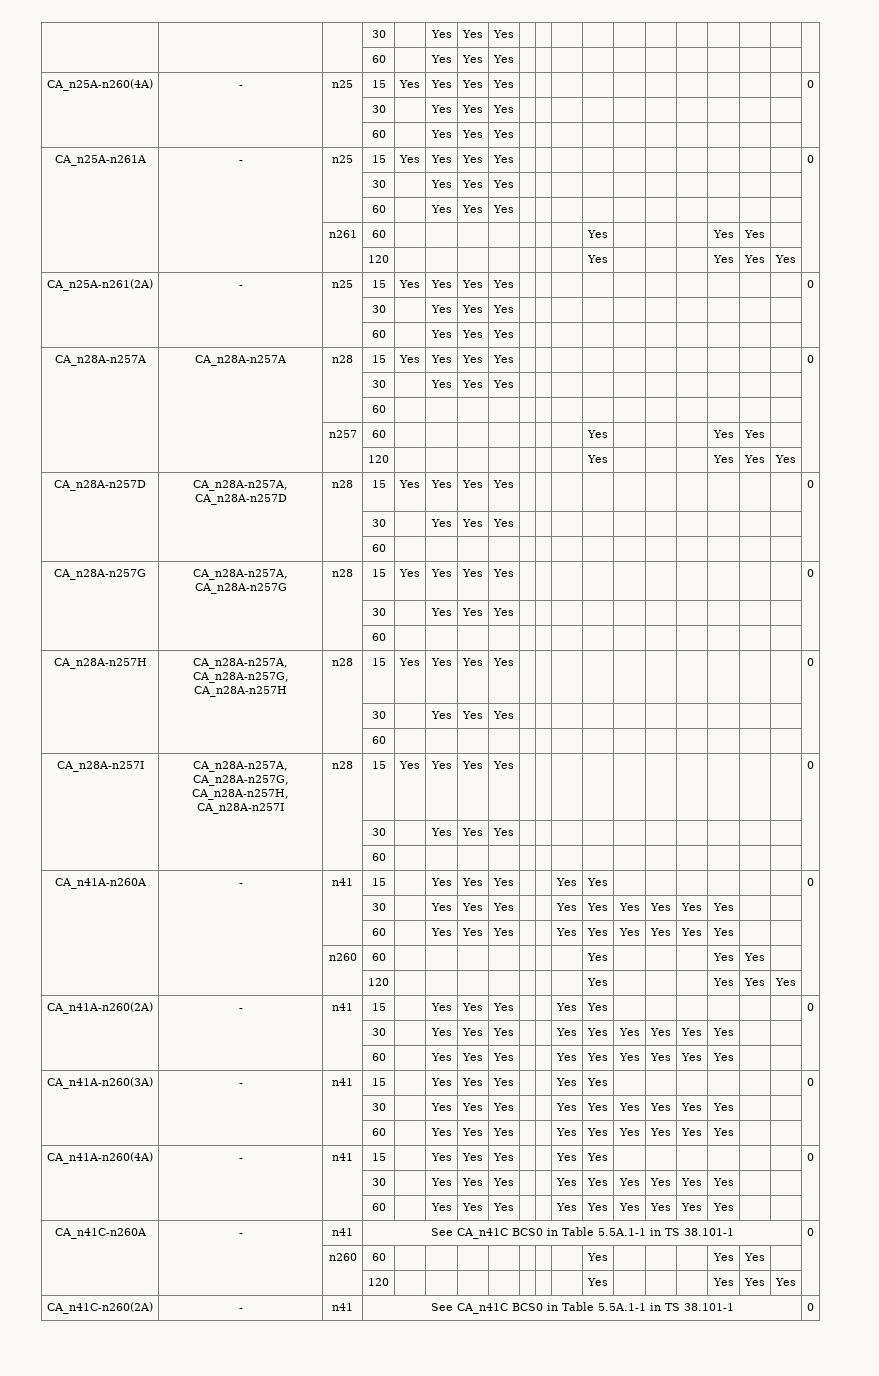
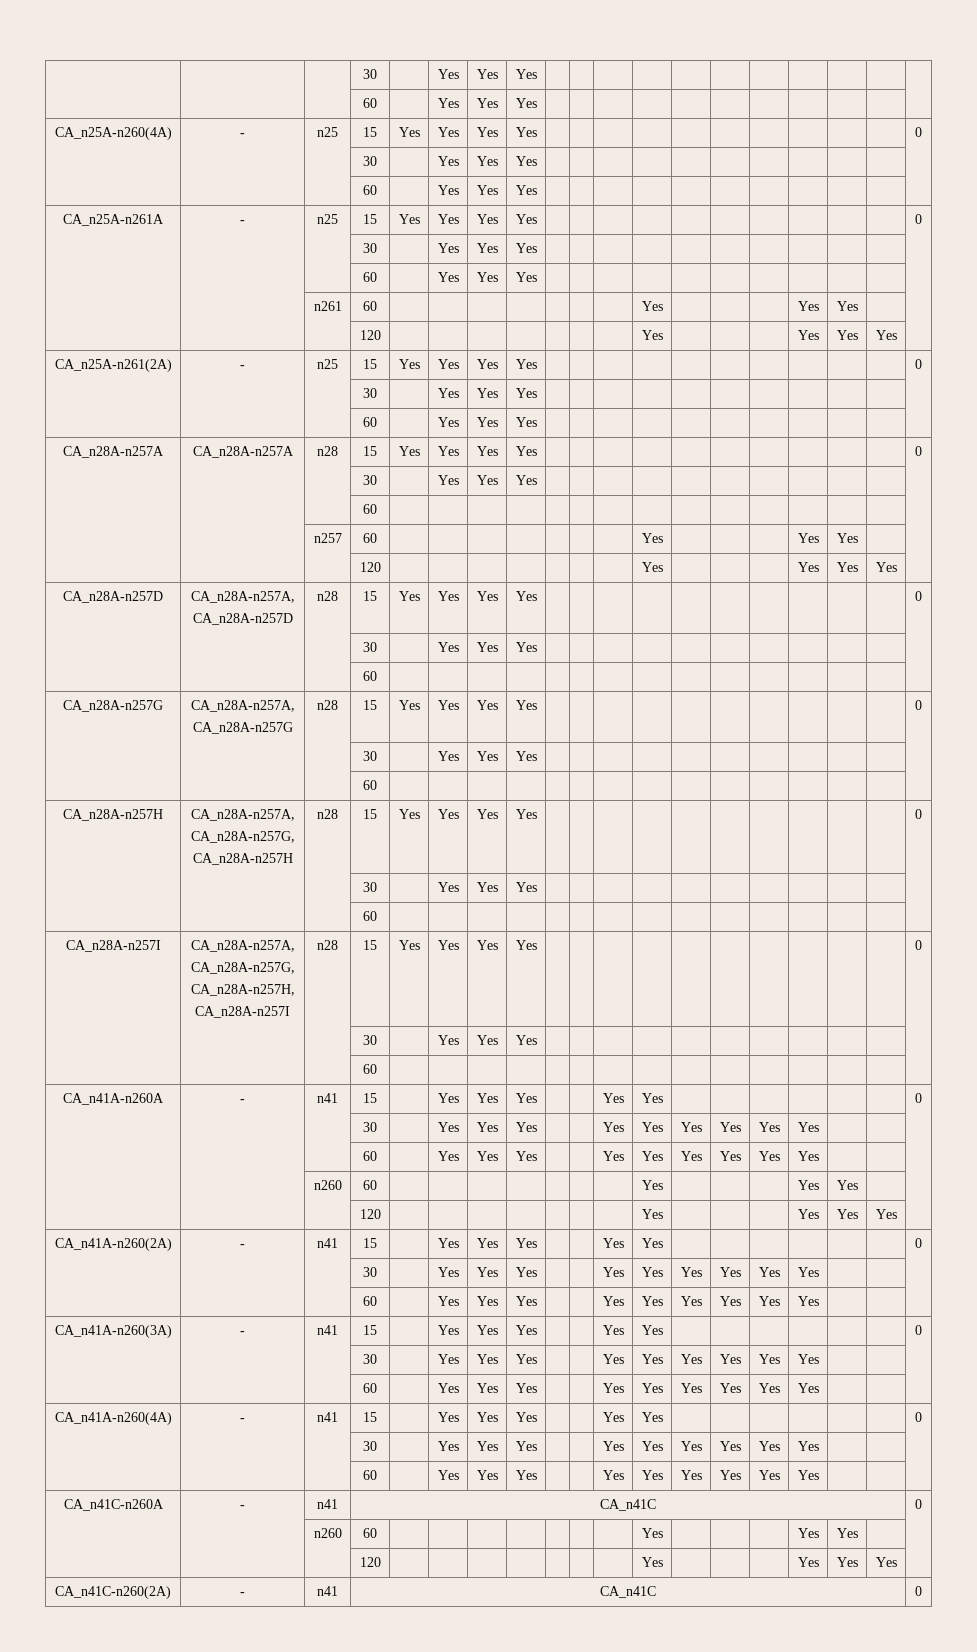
[430,1227,734,1239] See CA_n41C BCS0 in Table 5.5A.1-1 in TS 38.101-1 -> [600,1499,656,1511] CA_n41C
[430,1302,734,1314] See CA_n41C BCS0 in Table 5.5A.1-1 in TS 38.101-1 -> [600,1586,656,1598] CA_n41C

